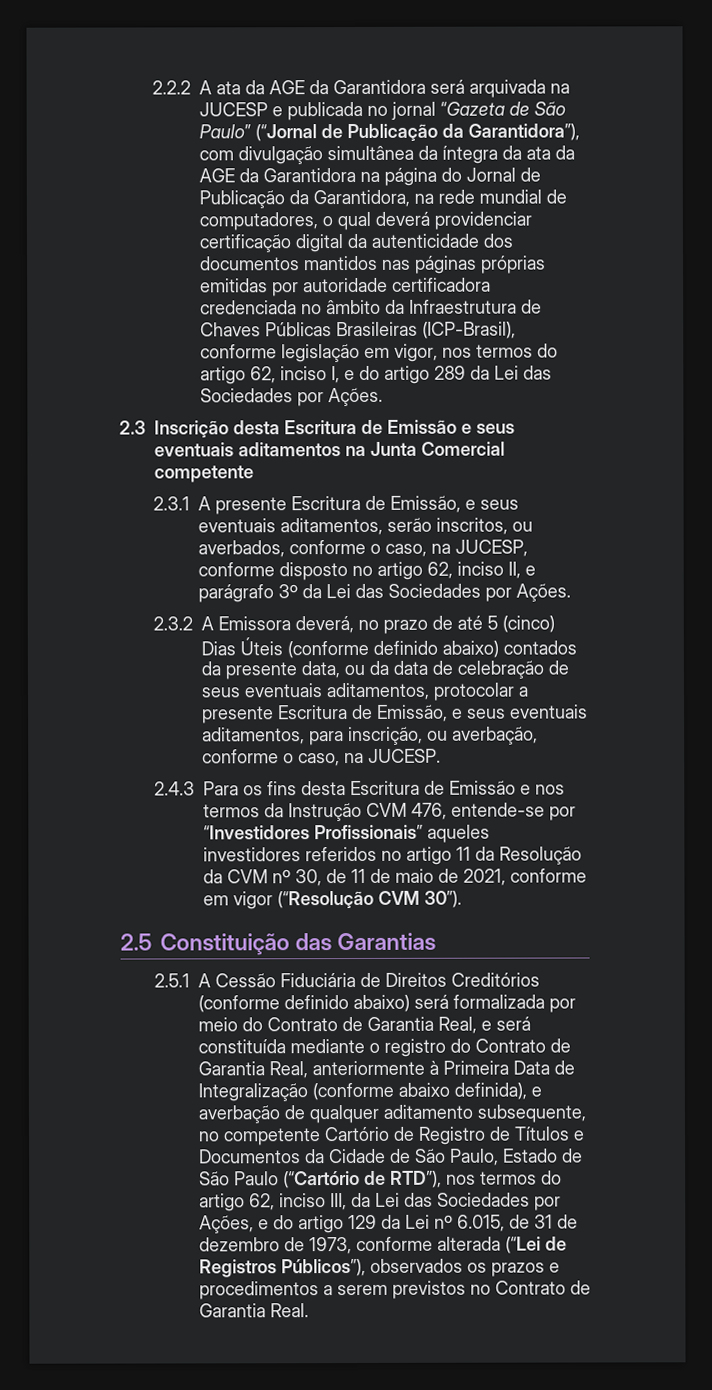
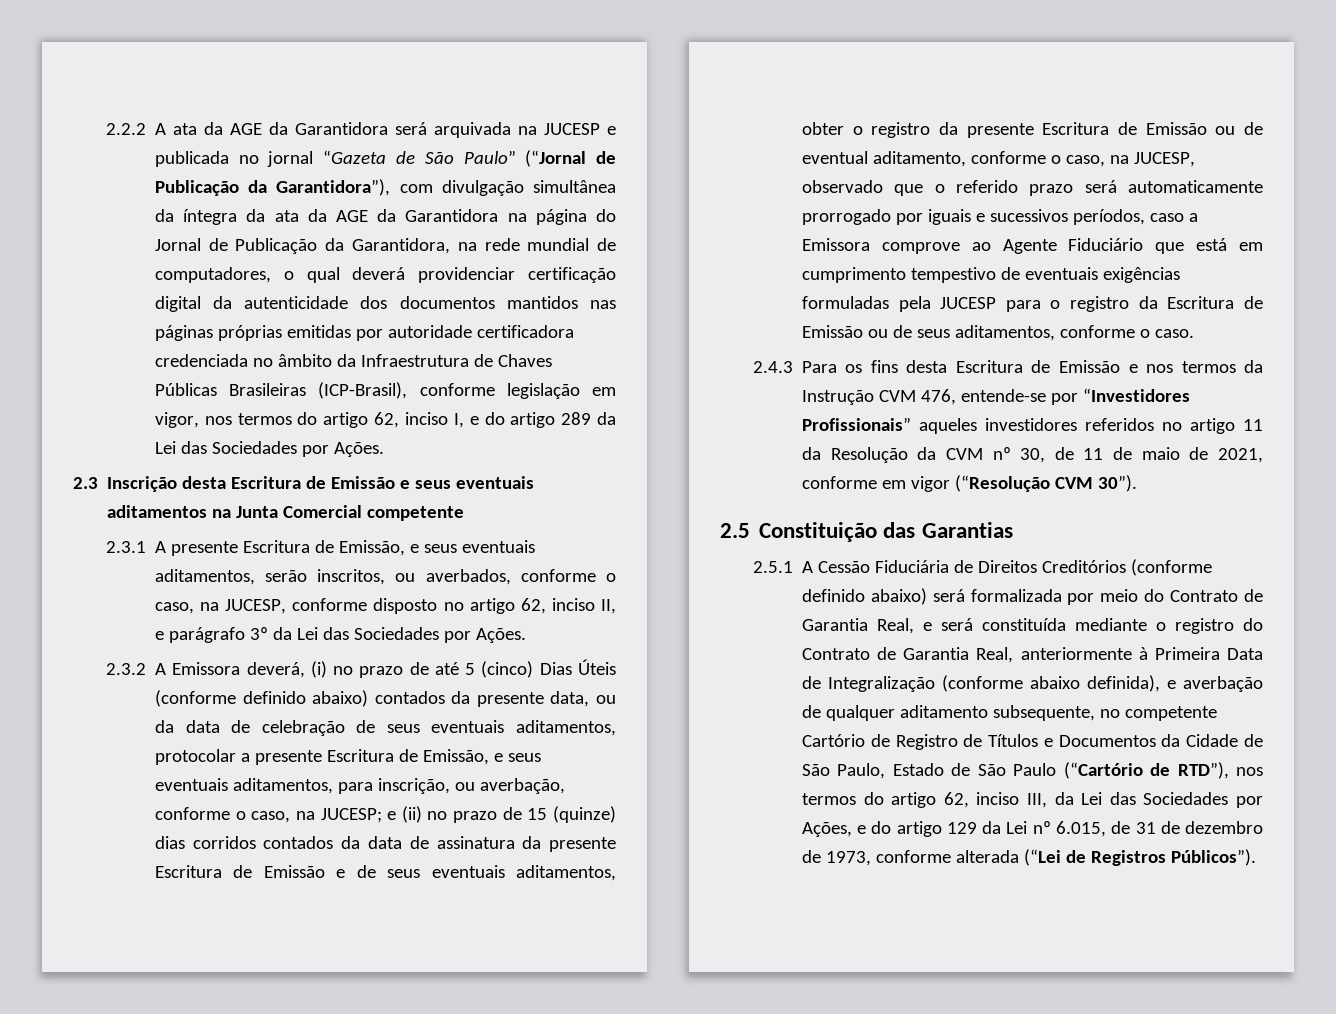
(354, 625) none -> [310,661,327,678] (i)
[367,748,441,763] JUCESP. -> [320,806,616,823] [154,836,616,852] [154,865,616,881] [801,122,1263,138] [801,151,1195,167] [801,180,1263,196] [801,209,1198,225] [801,238,1263,254] [801,267,1180,283] [801,296,1263,312] [801,325,1194,341] JUCESP; e (ii) no prazo de 15 (quinze) dias corridos contados da data de assinatura da presente Escritura de Emissão e de seus eventuais aditamentos, obter o registro da presente Escritura de Emissão ou de eventual aditamento, conforme o caso, na JUCESP, observado que o referido prazo será automaticamente prorrogado por iguais e sucessivos períodos, caso a Emissora comprove ao Agente Fiduciário que está em cumprimento tempestivo de eventuais exigências formuladas pela JUCESP para o registro da Escritura de Emissão ou de seus aditamentos, conforme o caso.
[280,1258,560,1277] [198,1280,591,1300] [198,1303,309,1318] Públicos”), observados os prazos e procedimentos a serem previstos no Contrato de Garantia Real. -> [1170,849,1256,866] Públicos”).

